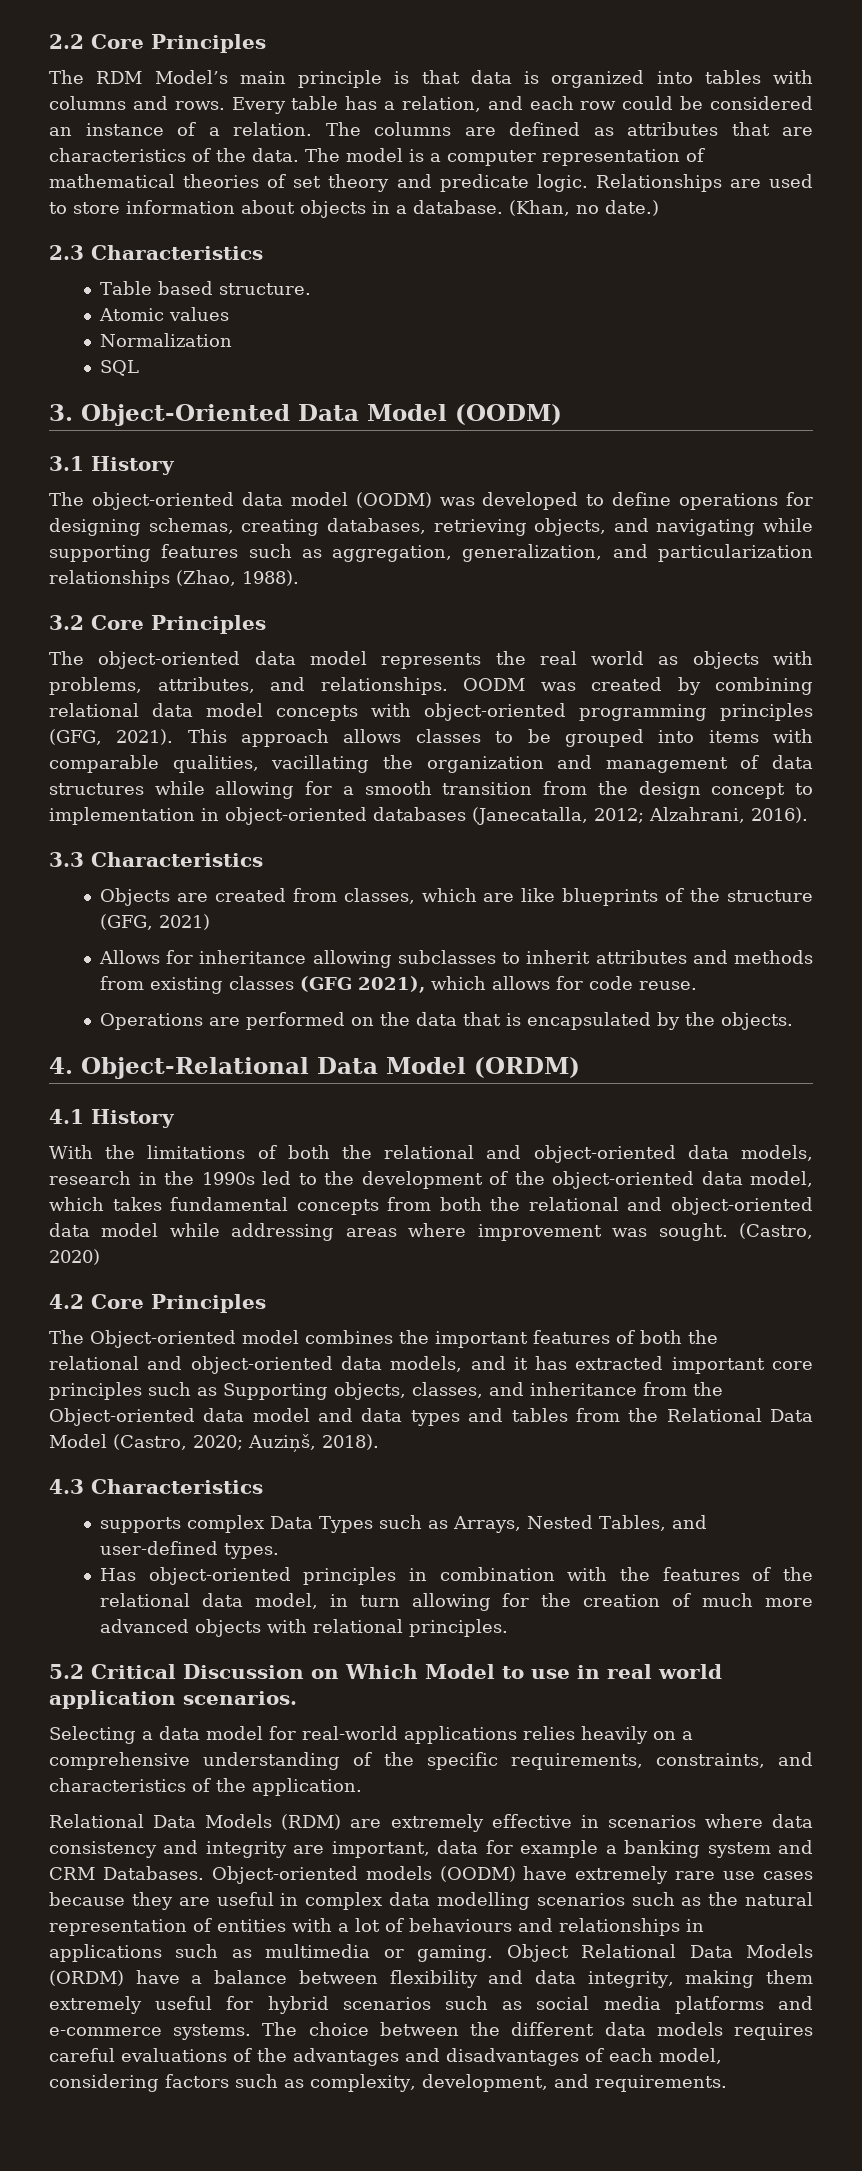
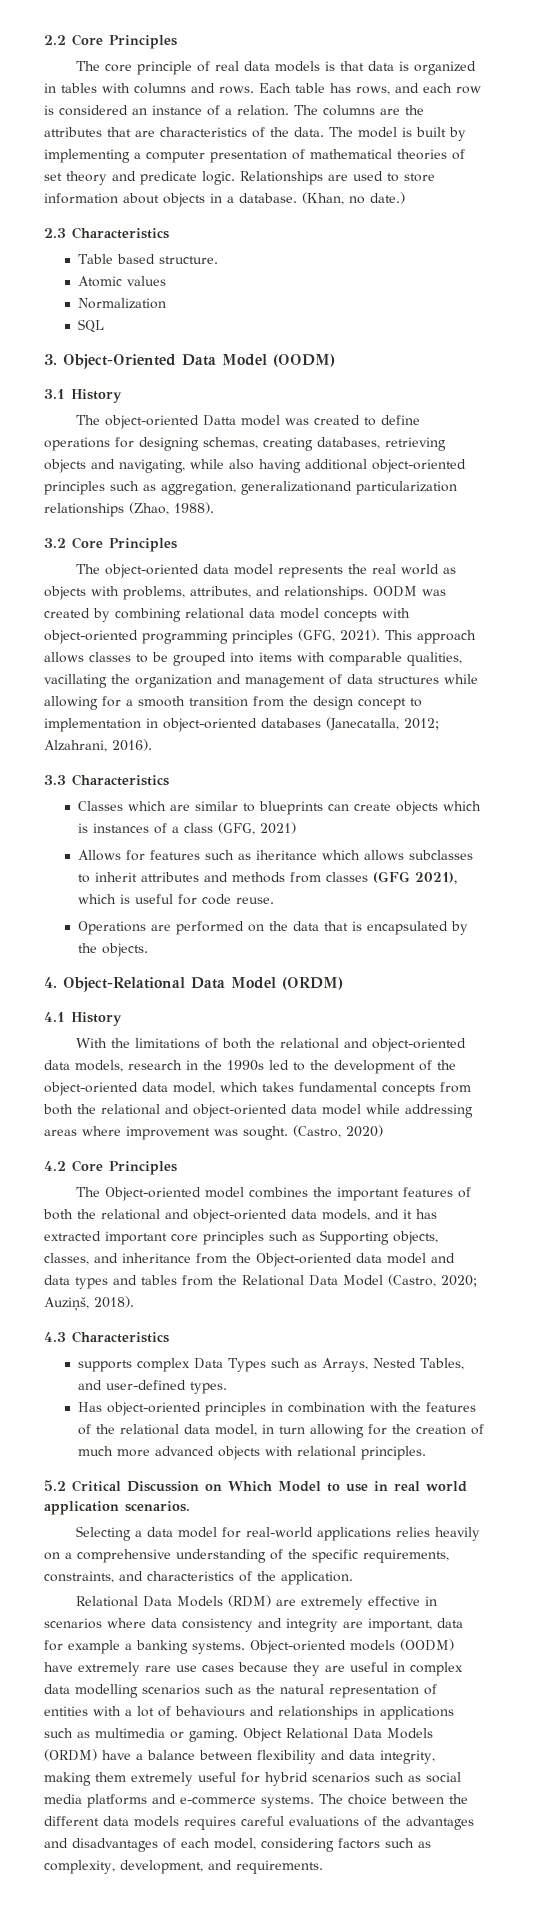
[96,70,382,88] RDM Model’s main principle -> [104,61,320,75] core principle of real data models
[656,71,693,84] into -> [44,83,56,93] in
[231,97,286,114] Every -> [259,83,291,93] Each
[384,96,481,112] a relation, -> [356,86,390,95] rows,
[622,96,704,110] could be -> [44,105,54,115] is
[509,122,614,136] defined as -> [405,105,424,115] the
(424, 155) none -> [416,127,466,141] [44,149,130,163] built by implementing
[542,149,680,166] representation -> [210,149,287,163] presentation
[241,492,579,510] data model (OODM) was developed -> [202,415,360,426] Datta model was created
[534,518,813,536] [49,544,239,562] objects, and navigating while supporting features -> [44,459,466,473] [44,481,105,495] objects and navigating, while also having additional object-oriented principles
[462,544,648,562] generalization, and -> [241,481,352,495] generalizationand
[100,888,813,906] [100,914,211,930] [99,950,392,968] Objects are created from classes, which are like blueprints of the structure (GFG, 2021) // Allows for inheritance allowing -> [77,801,481,815] [77,822,296,835] [77,850,404,861] Classes which are similar to blueprints can create objects which is instances of a class (GFG, 2021) // Allows for features such as iheritance which allows
[150,977,224,994] existing -> (321, 877) none
[492,976,551,990] allows -> [119,894,173,904] is useful
[707,1840,814,1858] [49,1866,204,1880] system and CRM Databases. -> [192,1642,245,1654] systems.

